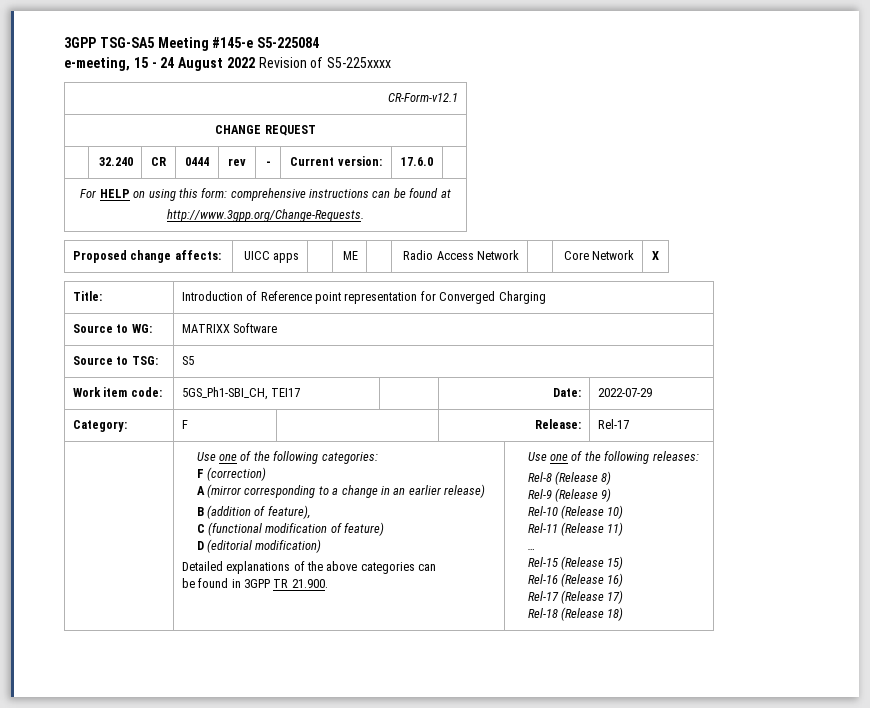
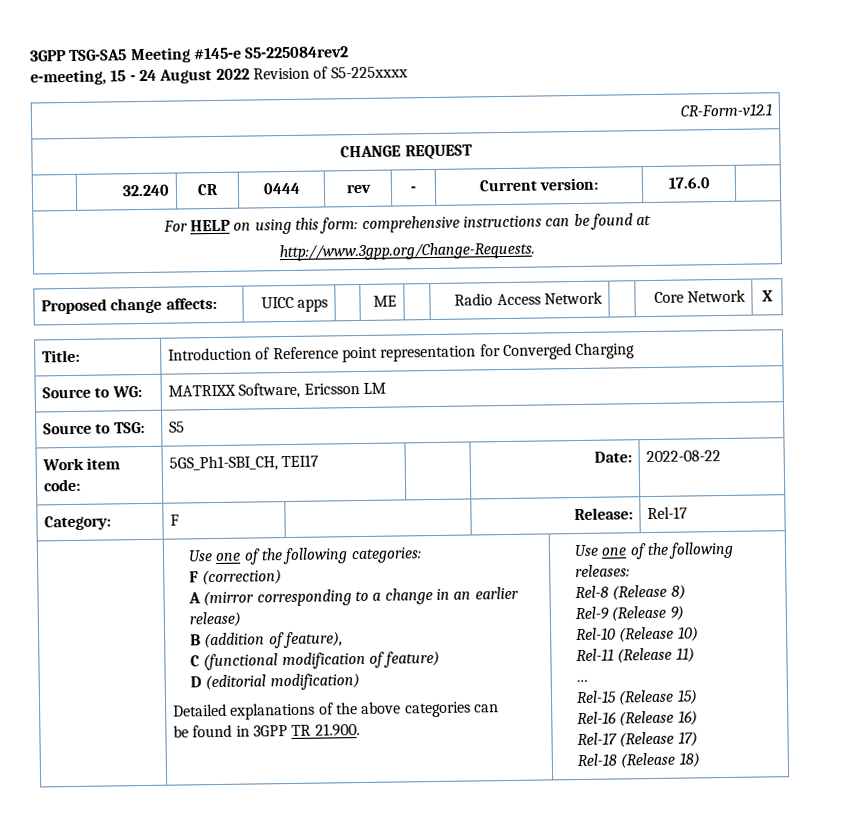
[257,37,320,48] S5-225084 -> [244,46,350,59] S5-225084rev2
[233,323,278,333] Software -> [238,382,386,399] Software, Ericsson LM
[597,388,652,397] 2022-07-29 -> [646,450,722,463] 2022-08-22

